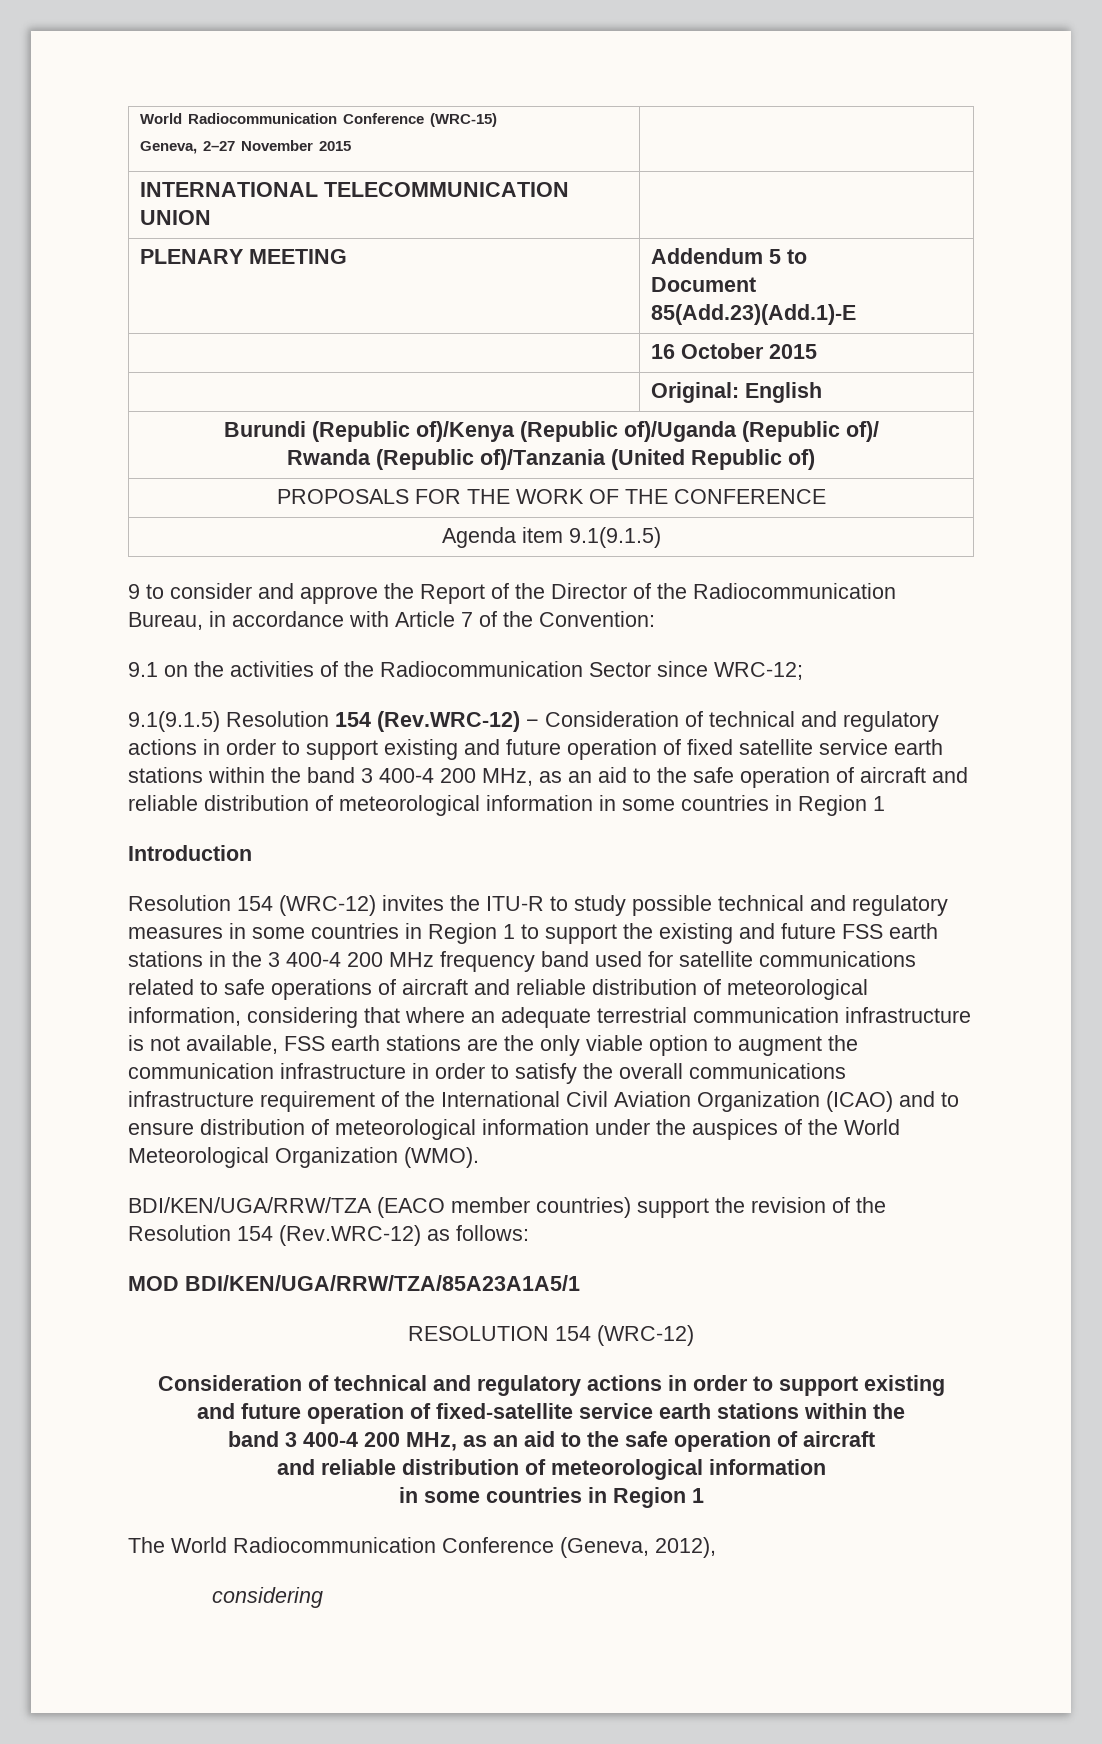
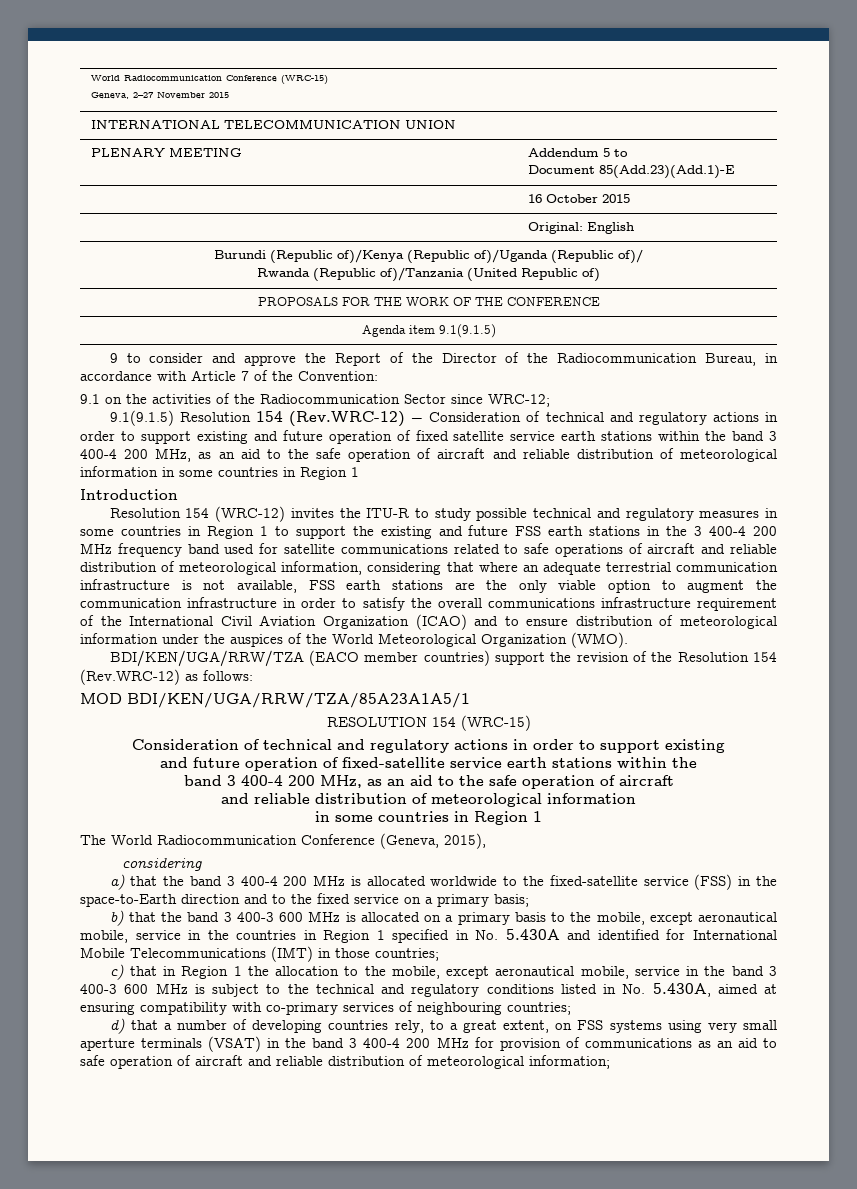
[597,1325,694,1346] (WRC-12) -> [460,715,531,731] (WRC-15)
[655,1537,716,1558] [212,1587,324,1608] 2012), // considering -> [444,833,486,849] [121,857,202,871] [109,874,777,890] [80,893,529,907] [109,910,777,926] [80,929,778,943] [80,946,439,962] [109,964,777,980] [80,983,777,997] [80,1001,571,1015] [109,1018,777,1034] [80,1036,777,1052] [80,1055,610,1069] 2015), // considering // a) that the band 3 400-4 200 MHz is allocated worldwide to the fixed-satellite service (FSS) in the space-to-Earth direction and to the fixed service on a primary basis; // b) that the band 3 400-3 600 MHz is allocated on a primary basis to the mobile, except aeronautical mobile, service in the countries in Region 1 specified in No. 5.430A and identified for International Mobile Telecommunications (IMT) in those countries; // c) that in Region 1 the allocation to the mobile, except aeronautical mobile, service in the band 3 400-3 600 MHz is subject to the technical and regulatory conditions listed in No. 5.430A, aimed at ensuring compatibility with co-primary services of neighbouring countries; // d) that a number of developing countries rely, to a great extent, on FSS systems using very small aperture terminals (VSAT) in the band 3 400-4 200 MHz for provision of communications as an aid to safe operation of aircraft and reliable distribution of meteorological information;

